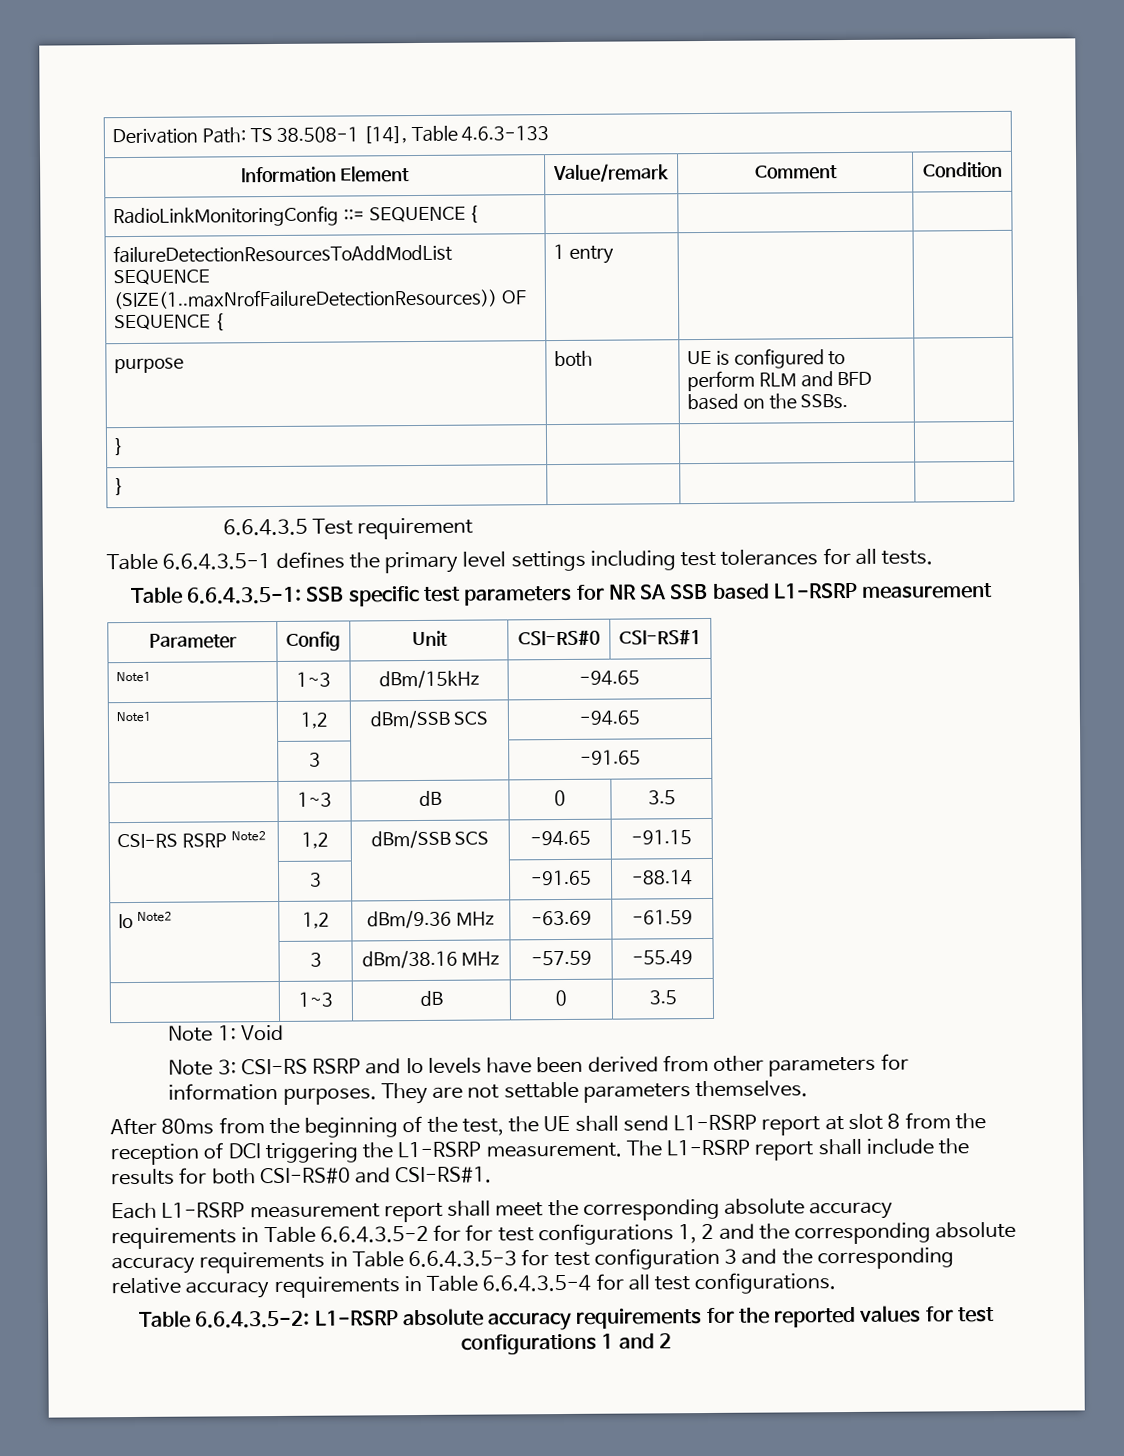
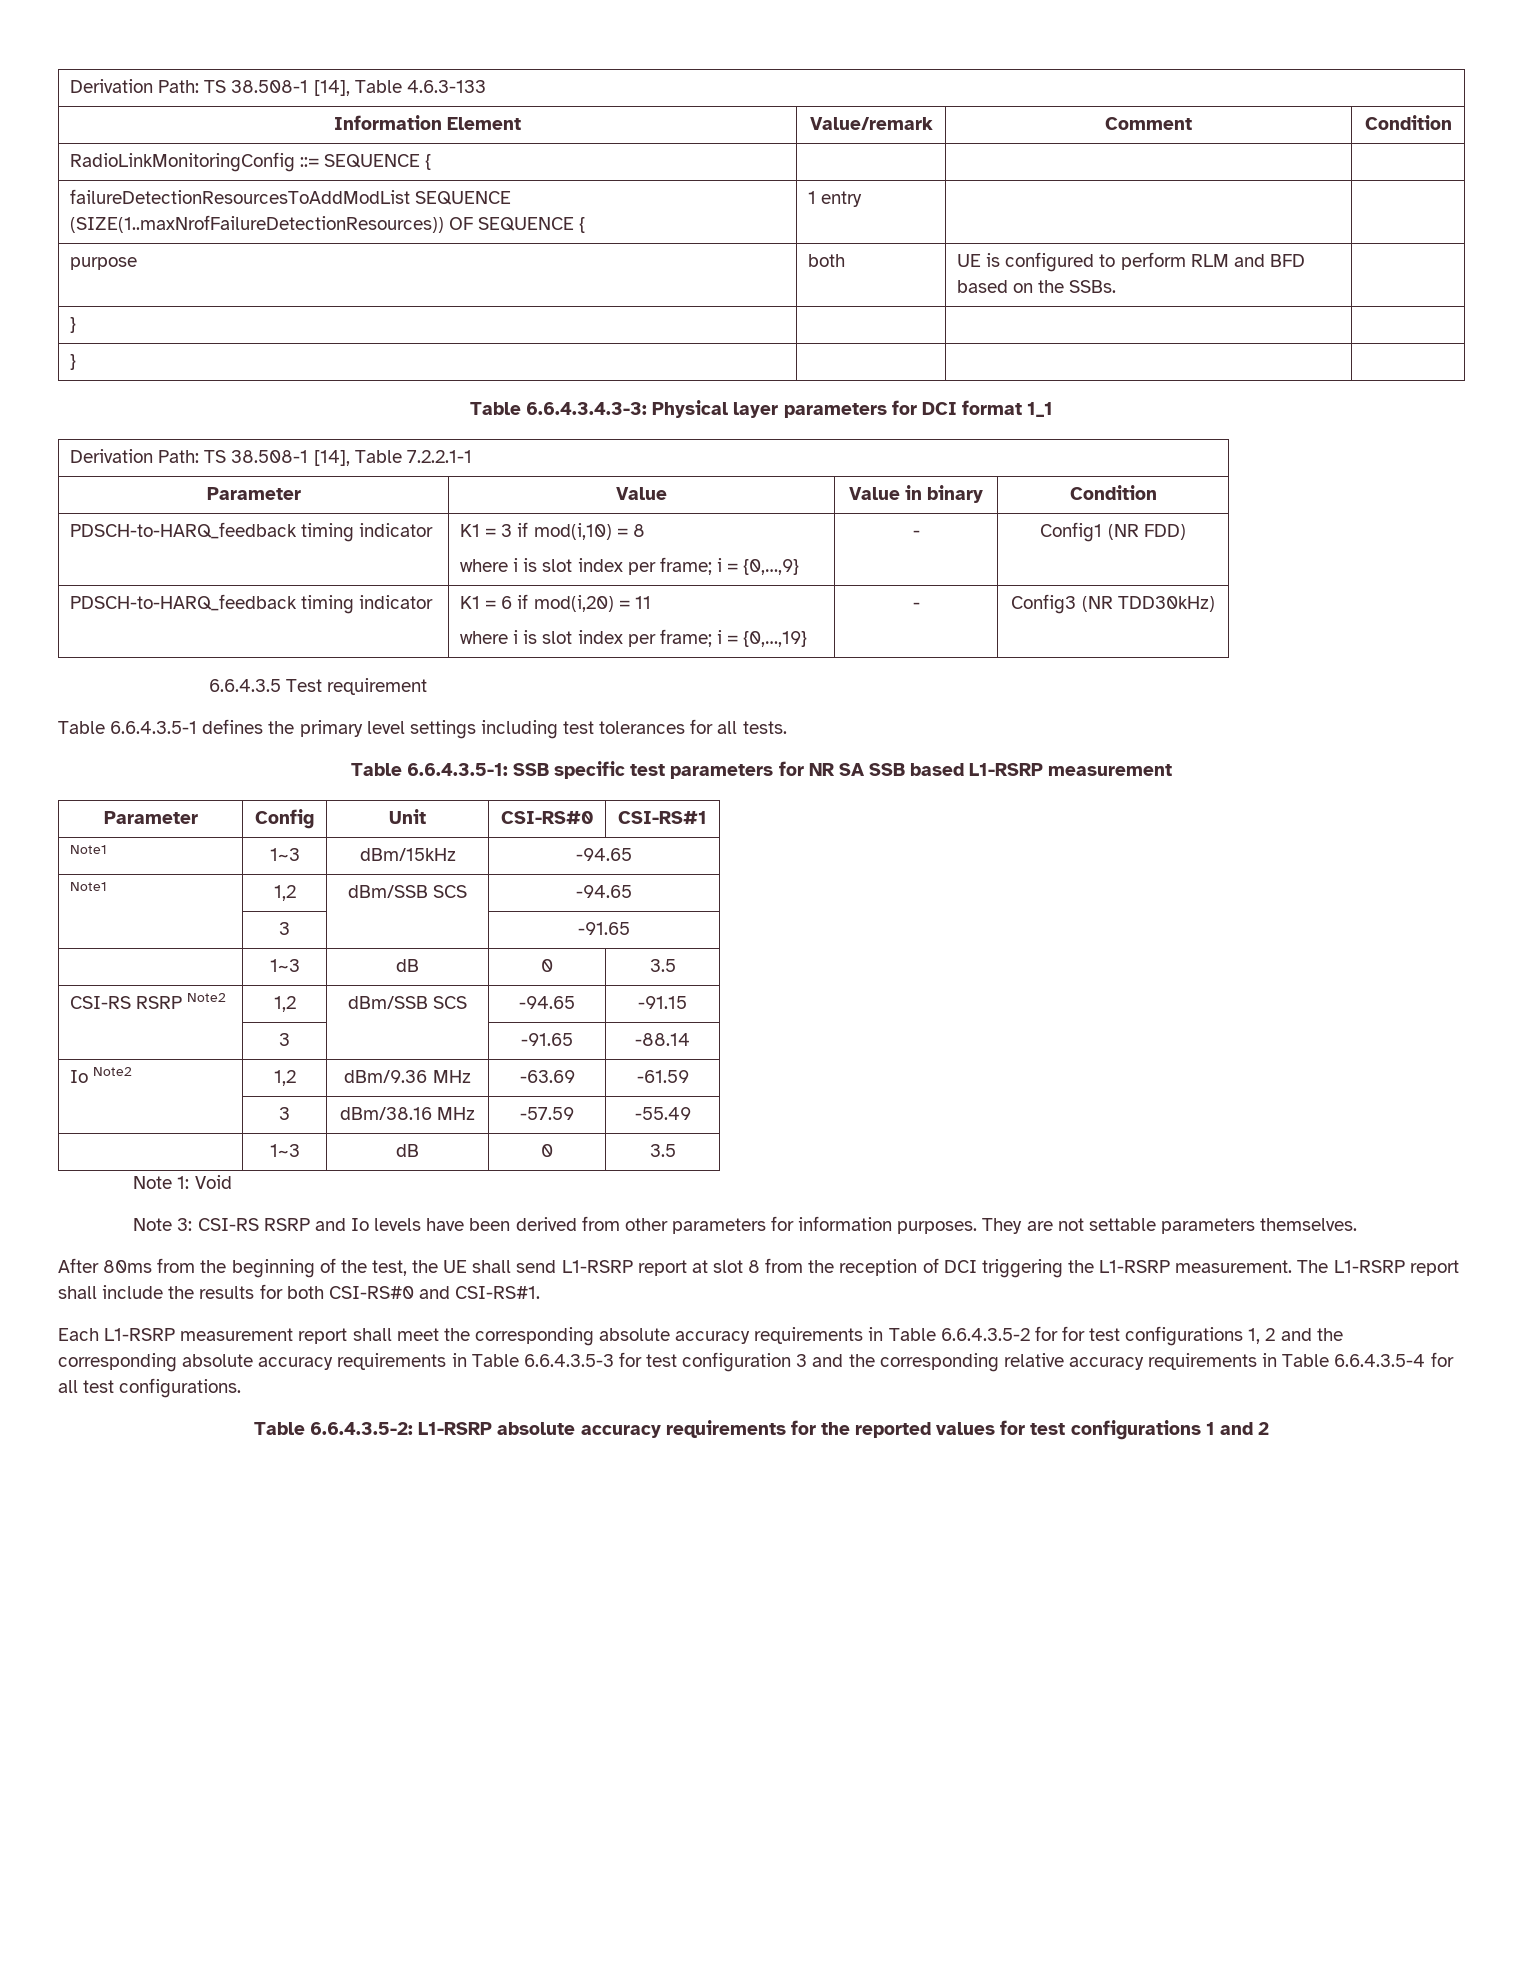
(125, 487) none -> [469,400,1054,418] [70,449,472,466] [206,487,301,500] [615,487,667,500] [848,485,984,503] [1069,485,1157,500] [70,522,434,542] [460,522,645,540] [460,557,800,575] [912,530,920,537] [1040,522,1186,542] [70,594,434,614] [460,594,651,612] [460,629,808,647] [912,602,920,609] [1011,594,1215,614] // Table 6.6.4.3.4.3-3: Physical layer parameters for DCI format 1_1 // Derivation Path: TS 38.508-1 [14], Table 7.2.2.1-1 // Parameter | Value | Value in binary | Condition // PDSCH-to-HARQ_feedback timing indicator | K1 = 3 if mod(i,10) = 8 // where i is slot index per frame; i = {0,…,9} | - | Config1 (NR FDD) // PDSCH-to-HARQ_feedback timing indicator | K1 = 6 if mod(i,20) = 11 // where i is slot index per frame; i = {0,…,19} | - | Config3 (NR TDD30kHz)

